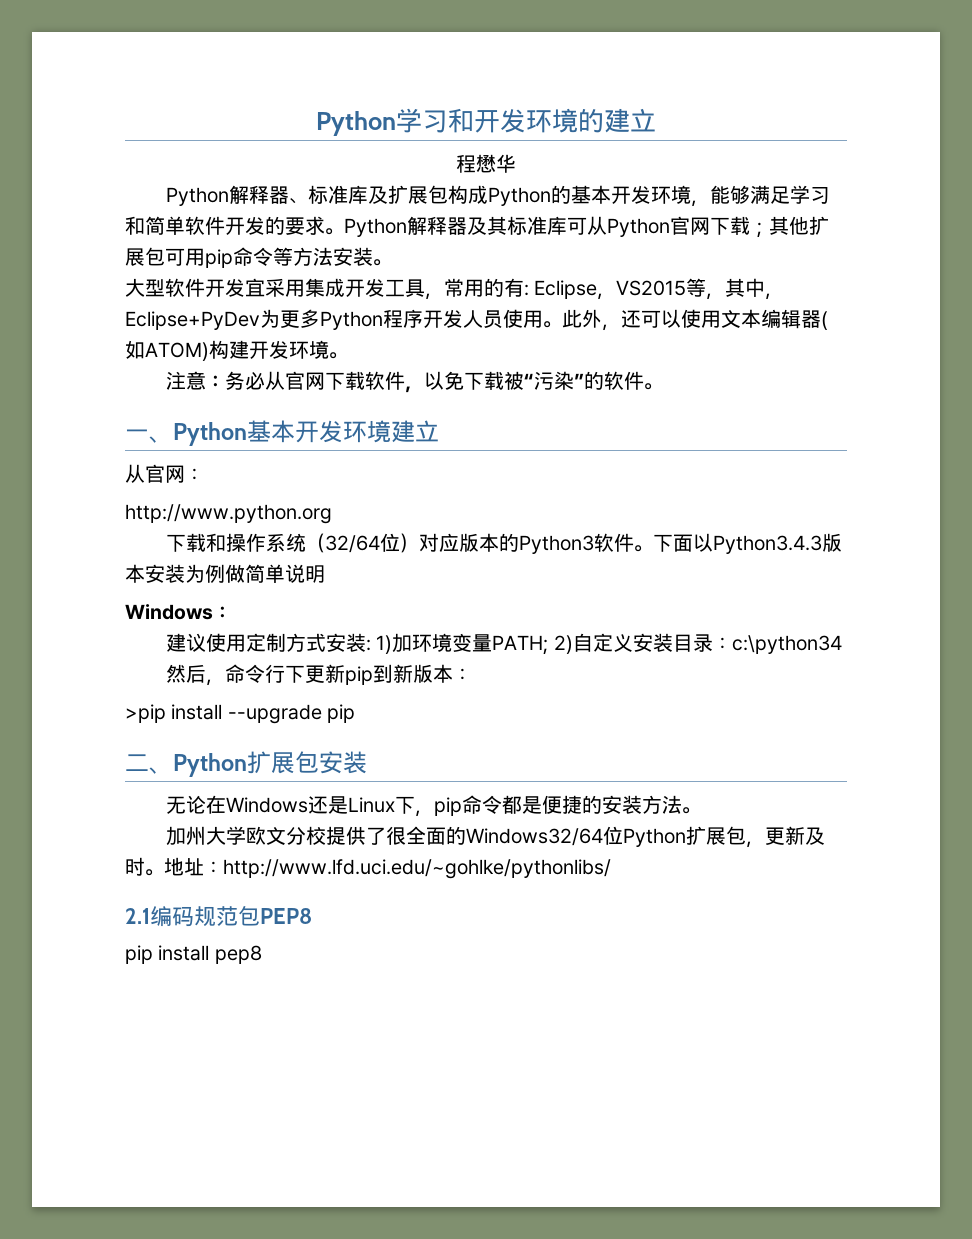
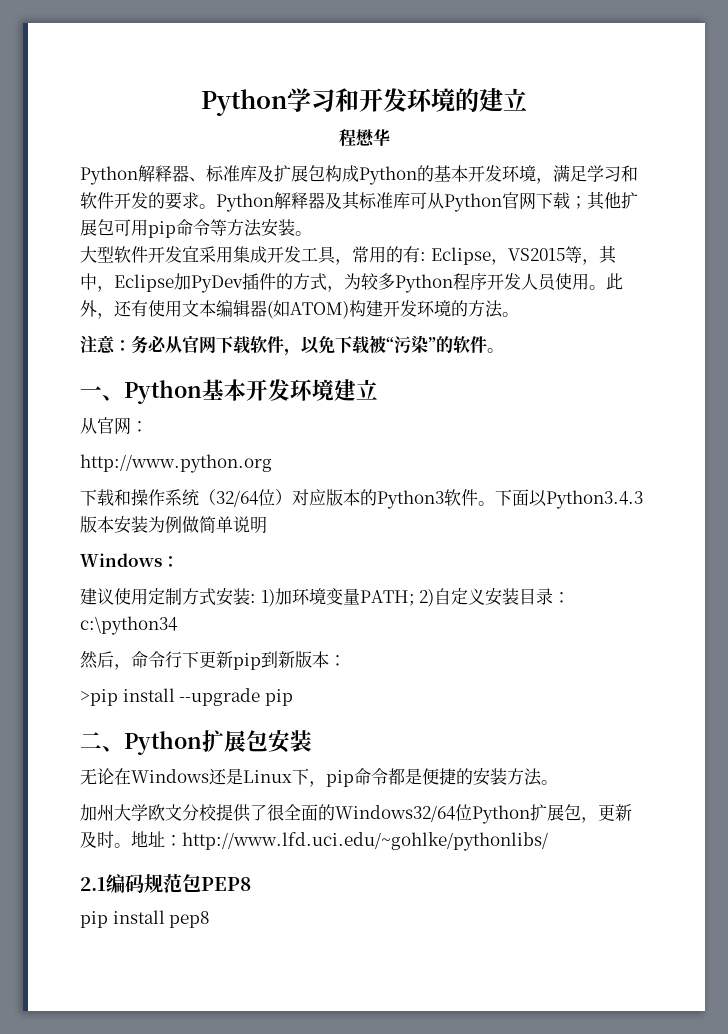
[709,185,750,204] 能够 -> (553, 181) none
[145,216,185,235] 简单 -> (638, 173) none
[125,309,300,330] Eclipse+PyDev为更 -> [114,273,379,293] Eclipse加PyDev插件的方式，为较
[641,309,681,328] 可以 -> [131,300,148,317] 有
(329, 349) none -> [451,300,503,318] 的方法

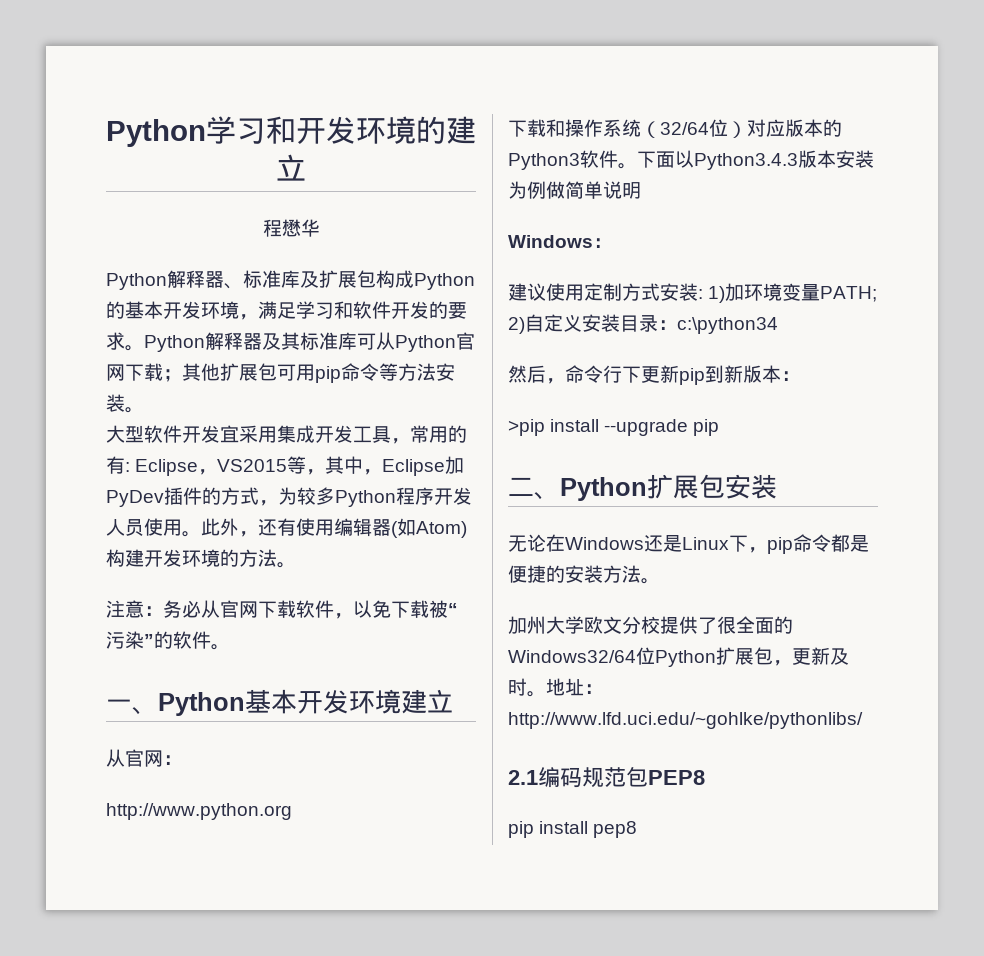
[182,300,216,317] 文本 -> (334, 527) none
[290,301,349,319] ATOM) -> [416,521,467,538] Atom)

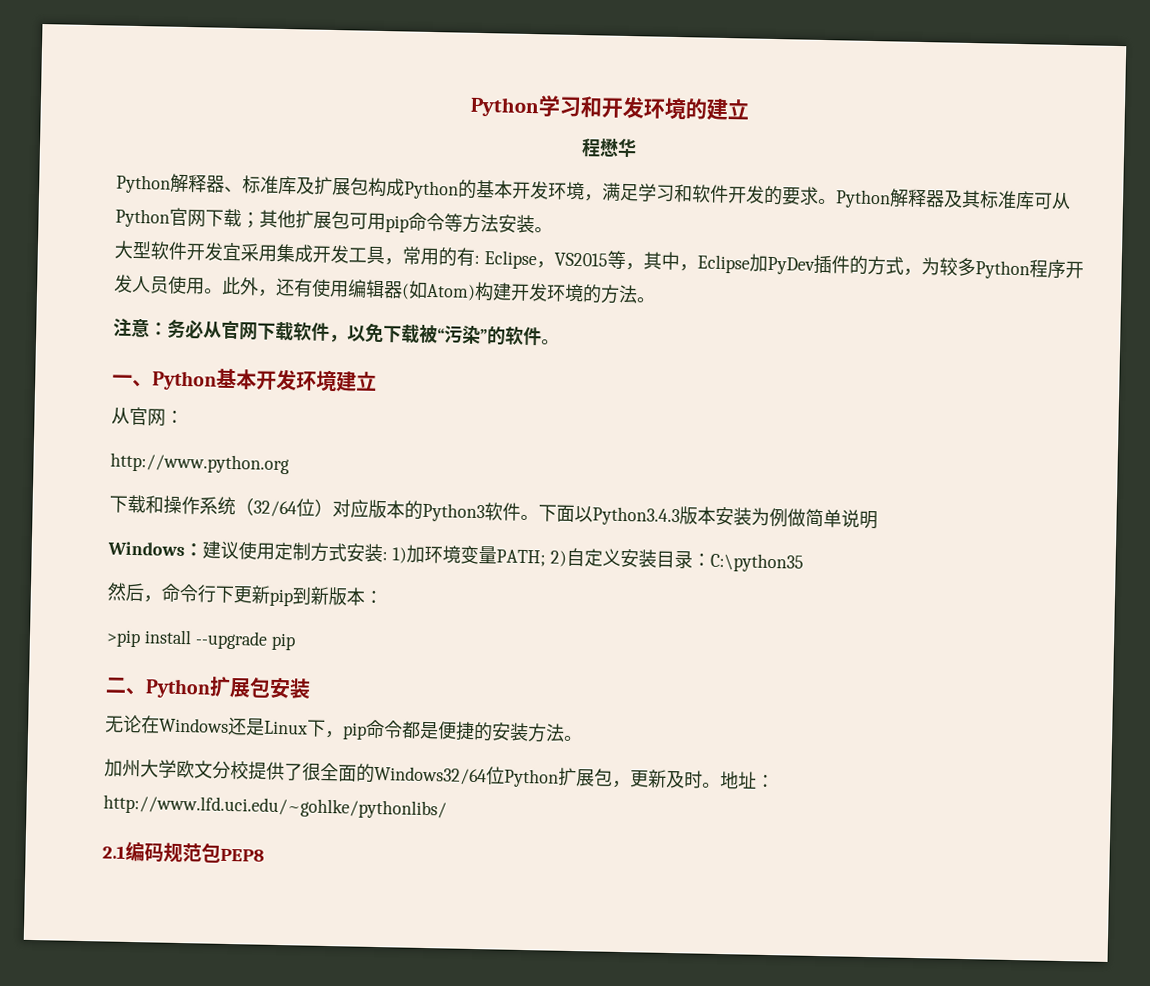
(612, 243) // -> (203, 550) none
[677,317,778,334] c:\python34 -> [709,552,804,573] C:\python35
[508,821,638,838] // pip install pep8 -> (265, 855) none

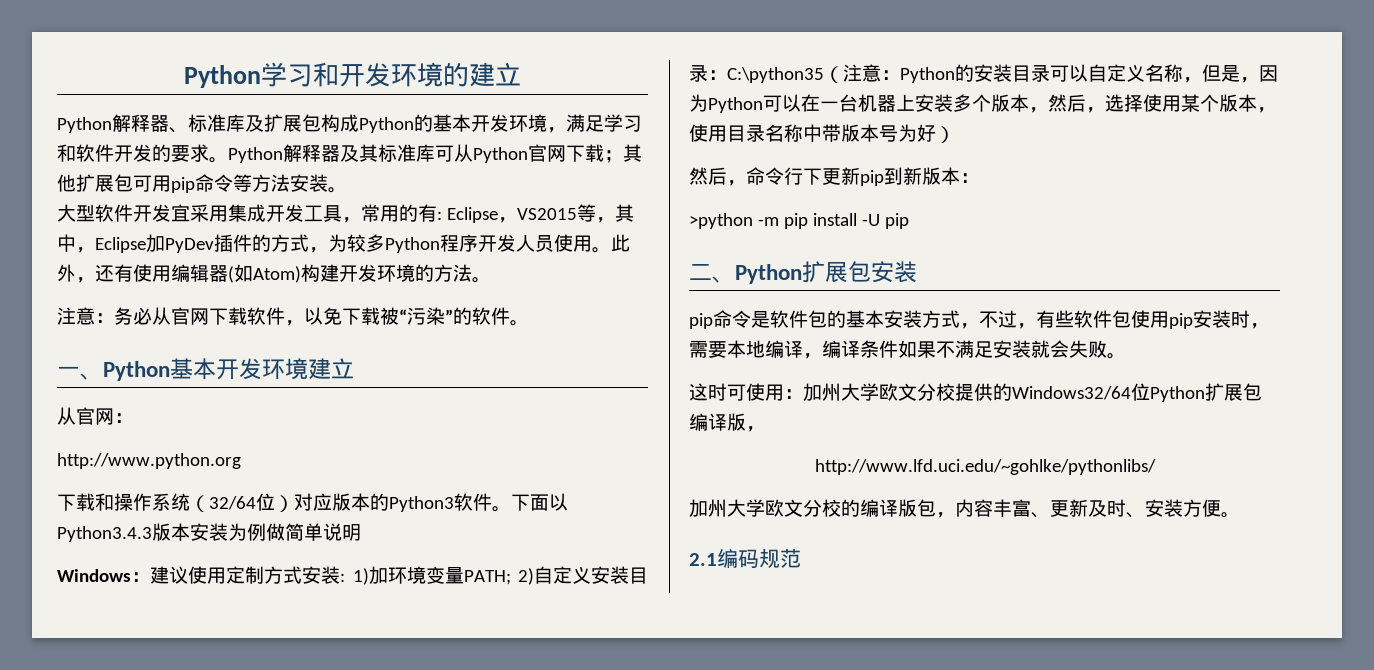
[581,138,637,158] // 程懋华 -> (521, 74) none
(804, 562) none -> [824,64,1278,83] [689,94,1276,113] [689,124,955,143] （注意：Python的安装目录可以自定义名称，但是，因为Python可以在一台机器上安装多个版本，然后，选择使用某个版本，使用目录名称中带版本号为好）
[106,629,268,650] >pip install --upgrade -> [689,213,880,229] >python -m pip install -U
[105,714,583,743] 无论在Windows还是Linux下，pip命令都是便捷的安装方法。 // -> [689,310,1269,329] [689,340,1126,359] [689,383,803,401] pip命令是软件包的基本安装方式，不过，有些软件包使用pip安装时，需要本地编译，编译条件如果不满足安装就会失败。 // 这时可使用：
[284,762,357,782] 了很全面 -> (993, 392) none
[611,769,775,790] [103,794,447,820] ，更新及时。地址：http://www.lfd.uci.edu/~gohlke/pythonlibs/ -> [689,413,765,432] [814,459,1156,475] [689,499,1240,518] 编译版， // http://www.lfd.uci.edu/~gohlke/pythonlibs/ // 加州大学欧文分校的编译版包，内容丰富、更新及时、安装方便。
[201,842,265,863] 包PEP8 -> (801, 558) none

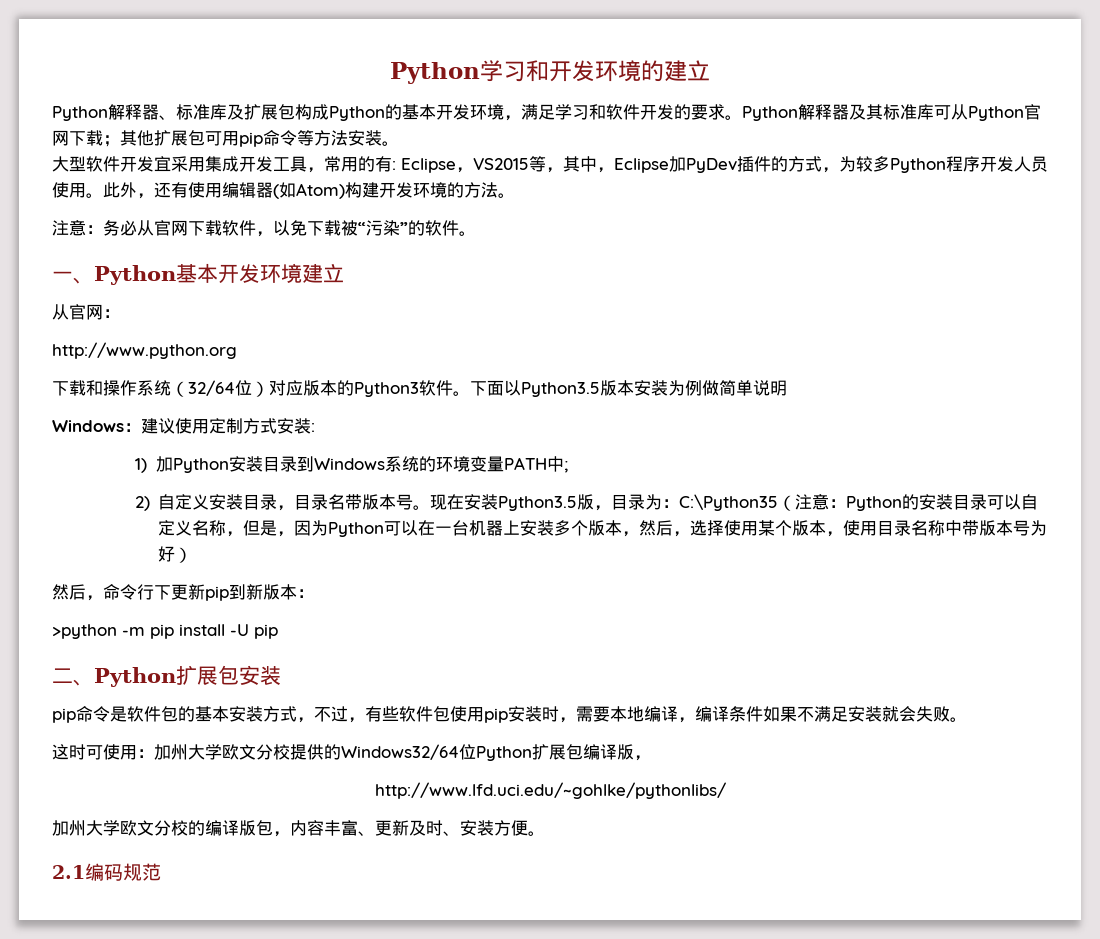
[57,526,152,542] Python3.4.3 -> [521,382,600,397] Python3.5
[352,566,511,585] 1)加环境变量PATH; -> [134,456,568,473] // 1)加Python安装目录到Windows系统的环境变量PATH中; //
[708,67,824,83] ：C:\python35 -> [277,494,779,511] ，目录名带版本号。现在安装Python3.5版，目录为：C:\Python35

